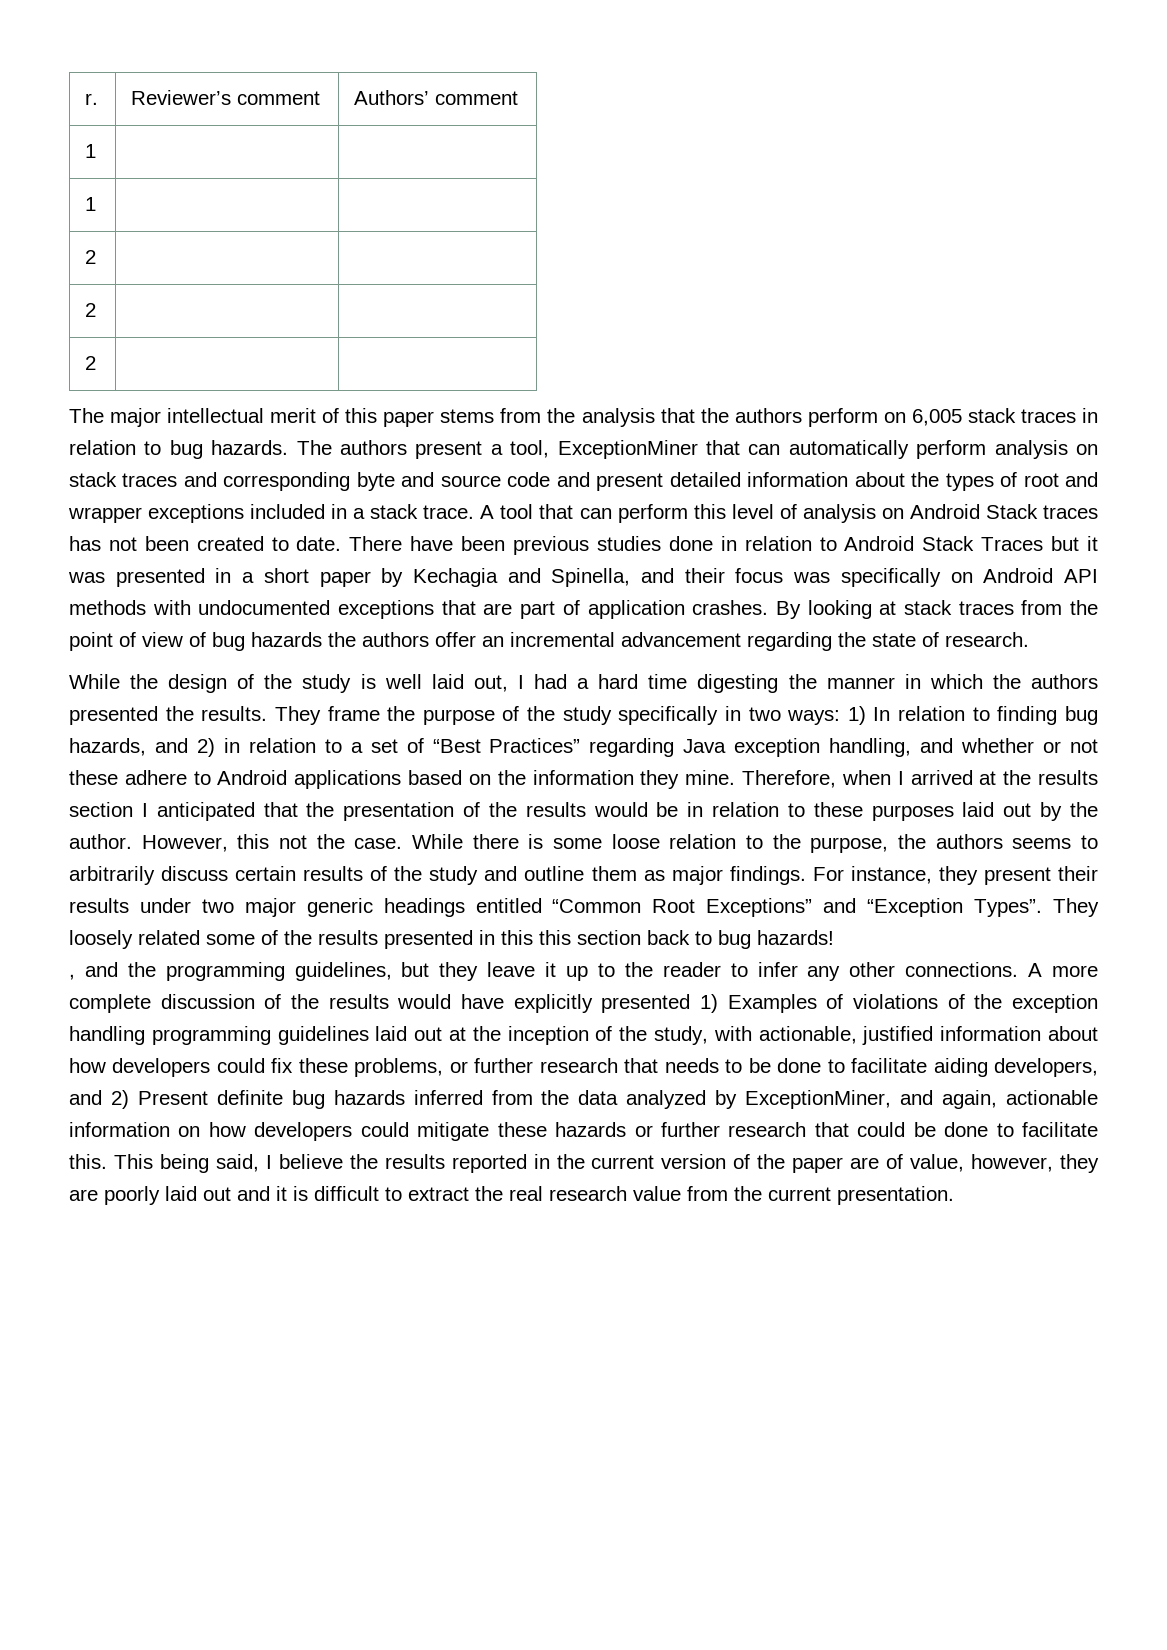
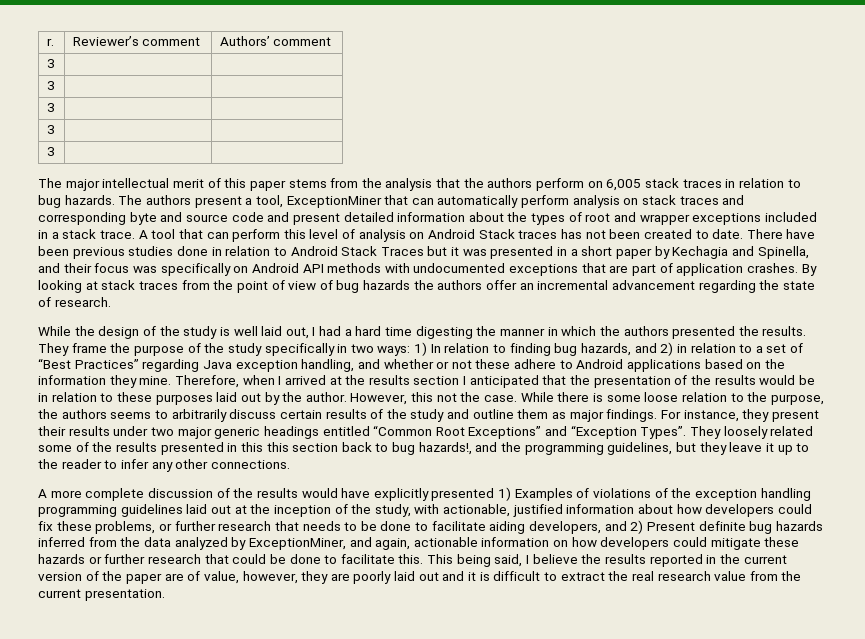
[85,144,97,158] [85,197,97,211] [85,250,97,264] [85,303,97,317] [85,356,97,370] 1 | | // 1 | | // 2 | | // 2 | | // 2 -> [46,59,55,68] [46,81,55,90] [46,103,55,112] [46,125,55,134] [46,147,55,156] 3 | | // 3 | | // 3 | | // 3 | | // 3
[757,930,834,945] [69,974,75,980] hazards! // , -> [418,442,472,455] hazards!,
(1019, 969) none -> (290, 464) //

